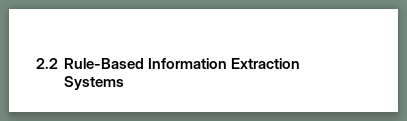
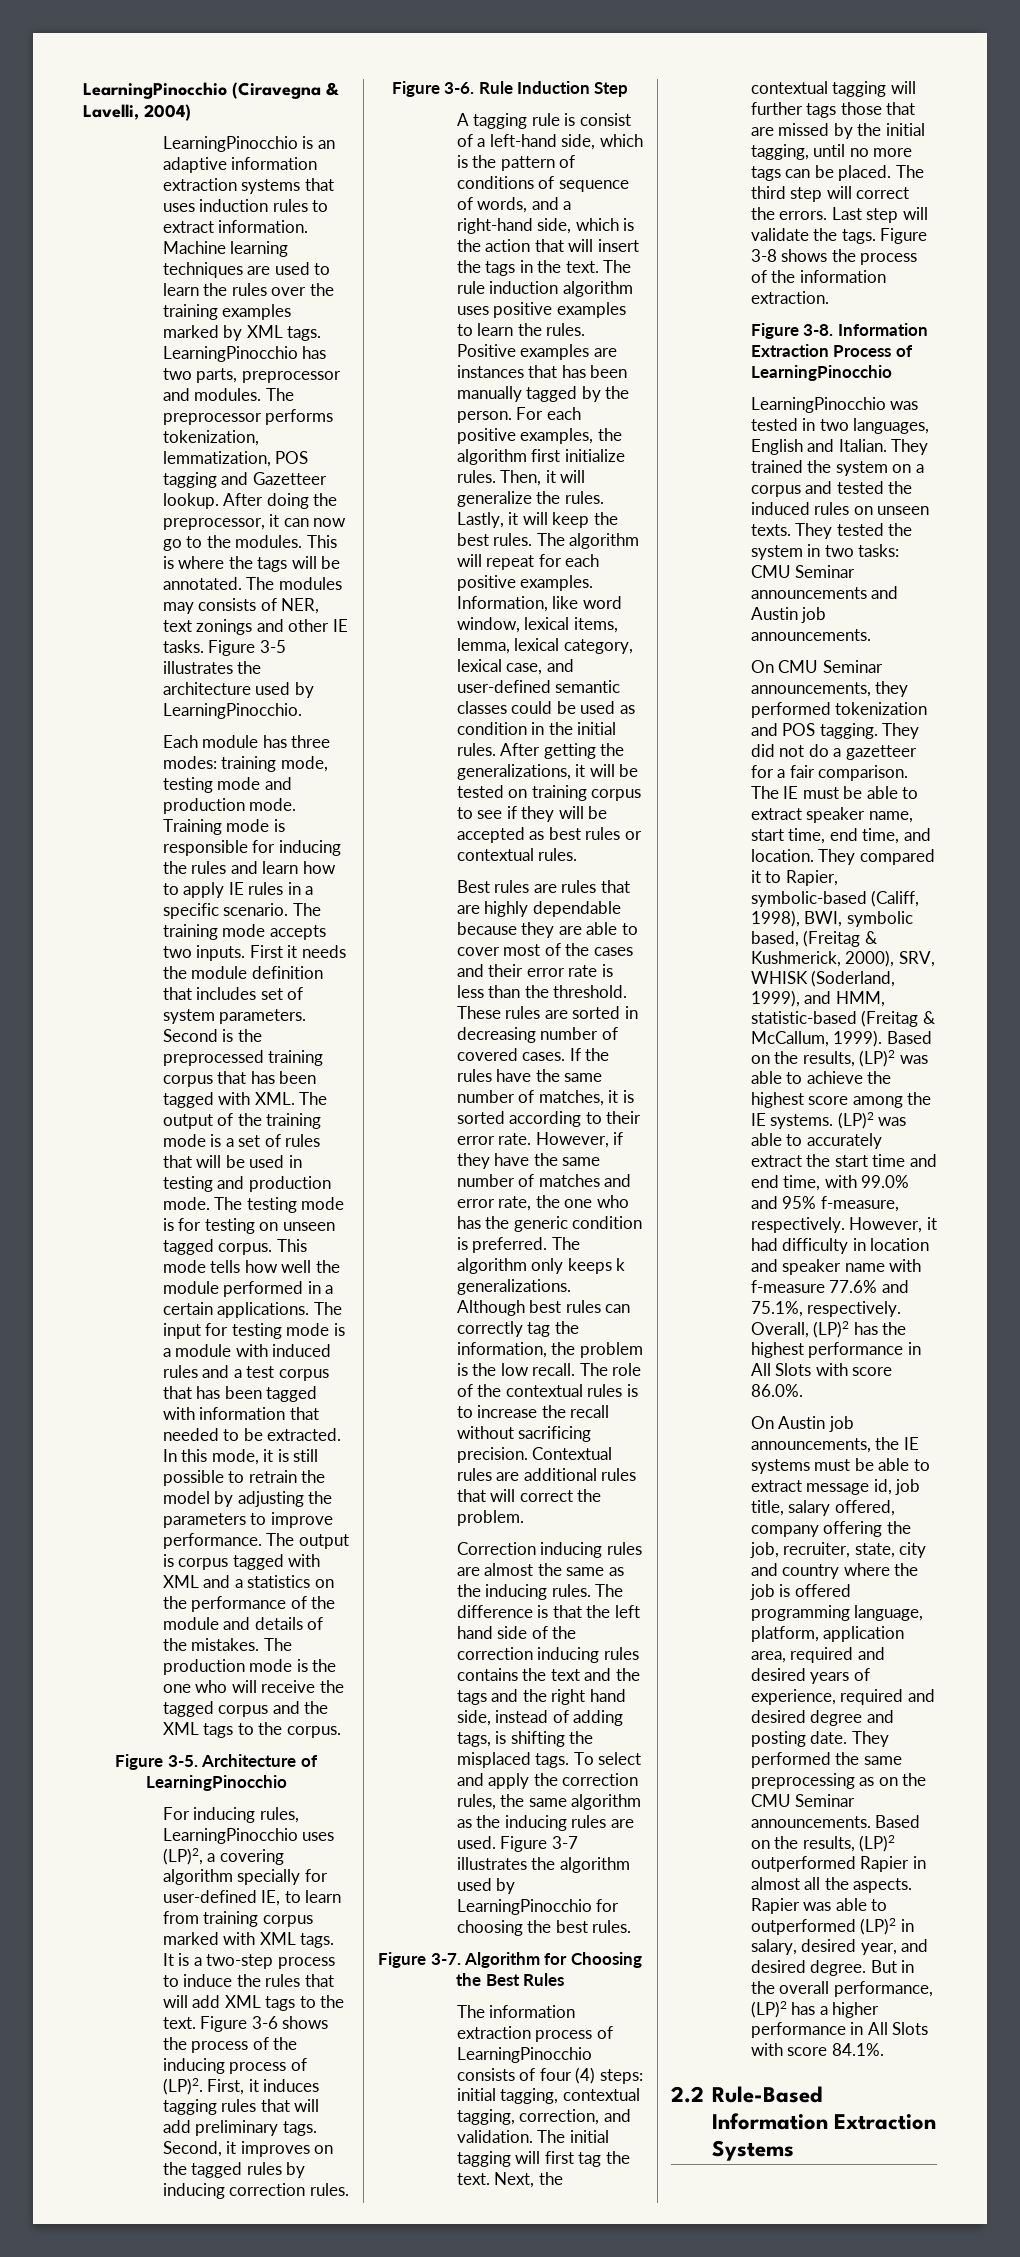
(36, 63) none -> [83,82,339,99] [83,104,191,121] [162,136,335,152] [162,157,318,173] [162,178,334,194] [162,199,329,212] [162,220,309,233] [162,241,289,257] [162,262,331,278] [162,283,334,296] [162,304,292,320] [162,325,322,341] [162,346,327,362] [162,368,341,383] [162,388,294,401] [162,409,334,425] [162,430,259,446] [162,451,309,467] [162,472,327,488] [162,493,338,509] [162,514,347,530] [162,535,337,551] [162,556,341,572] [162,577,342,590] [162,598,320,614] [162,619,348,635] [162,640,286,656] [162,661,262,674] [162,682,314,698] [162,703,302,719] [162,735,331,748] [162,756,328,772] [162,777,292,793] [162,798,297,814] [162,819,285,835] [162,840,341,856] [162,861,336,874] [162,882,314,898] [162,903,321,919] [162,924,326,940] [162,945,346,961] [162,966,323,979] [162,987,304,1000] [162,1009,307,1024] [162,1029,262,1042] [162,1050,324,1066] [162,1071,317,1087] [162,1092,328,1108] [162,1113,322,1129] [162,1134,321,1147] [162,1155,302,1168] [162,1176,331,1192] [162,1197,345,1213] [162,1218,335,1234] [162,1239,307,1255] [162,1260,340,1273] [162,1281,334,1297] [162,1302,342,1318] [162,1323,345,1339] [162,1344,332,1357] [162,1365,329,1381] [162,1386,318,1402] [162,1407,319,1420] [162,1428,342,1441] [162,1449,319,1465] [162,1470,326,1486] [162,1491,333,1507] [162,1512,333,1528] [162,1533,349,1549] [162,1554,321,1570] [162,1575,334,1588] [162,1596,336,1612] [162,1617,324,1630] [162,1638,292,1651] [162,1659,337,1675] [162,1680,344,1693] [162,1701,329,1717] [162,1722,341,1738] [115,1754,318,1770] [145,1775,287,1791] [162,1807,299,1823] [162,1828,335,1844] [162,1848,284,1865] [162,1869,328,1885] [162,1890,342,1906] [162,1911,313,1927] [162,1932,335,1948] [162,1953,335,1969] [162,1974,334,1987] [162,1995,345,2011] [162,2016,329,2032] [162,2037,298,2053] [162,2058,307,2074] [162,2078,320,2095] [162,2099,320,2115] [162,2120,317,2136] [162,2141,334,2157] [162,2162,306,2178] [162,2183,349,2199] [391,81,629,97] [456,113,631,129] [456,134,643,150] [456,155,576,171] [456,176,629,192] [456,197,572,213] [456,218,635,234] [456,239,639,252] [456,260,632,276] [456,281,633,297] [456,302,626,318] [456,323,586,336] [456,344,617,360] [456,365,628,378] [456,386,630,402] [456,407,581,423] [456,428,622,444] [456,449,625,465] [456,470,586,486] [456,491,604,507] [456,512,618,528] [456,533,640,549] [456,554,600,570] [456,575,594,591] [456,596,622,612] [456,617,618,633] [456,638,633,654] [456,659,574,675] [456,680,621,693] [456,701,635,714] [456,722,617,735] [456,743,625,759] [456,764,639,780] [456,785,642,801] [456,806,608,822] [456,827,642,843] [456,848,578,861] [456,880,630,893] [456,901,621,917] [456,922,638,938] [456,943,633,956] [456,964,613,977] [456,985,628,998] [456,1006,638,1019] [456,1027,618,1043] [456,1048,610,1061] [456,1069,603,1082] [456,1090,634,1106] [456,1111,642,1127] [456,1132,624,1148] [456,1153,601,1169] [456,1174,632,1187] [456,1195,629,1211] [456,1216,643,1232] [456,1237,580,1253] [456,1258,626,1274] [456,1279,571,1295] [456,1300,631,1316] [456,1321,579,1337] [456,1342,643,1358] [456,1363,642,1376] [456,1384,638,1397] [456,1405,610,1418] [456,1426,592,1442] [456,1447,613,1463] [456,1468,637,1481] [456,1489,602,1502] [456,1510,524,1526] [456,1542,642,1558] [456,1563,624,1576] [456,1584,624,1600] [456,1605,640,1618] [456,1626,577,1639] [456,1647,639,1663] [456,1668,640,1681] [456,1689,626,1705] [456,1710,624,1726] [456,1731,594,1747] [456,1752,642,1768] [456,1773,639,1789] [456,1794,642,1810] [456,1815,634,1831] [456,1836,578,1852] [456,1857,630,1873] [456,1878,516,1894] [456,1899,620,1915] [456,1920,632,1936] [378,1952,642,1968] [456,1973,564,1986] [456,2005,576,2018] [456,2026,613,2042] [456,2047,592,2063] [456,2067,643,2084] [456,2088,640,2104] [456,2109,631,2125] [456,2130,609,2143] [456,2151,630,2167] [456,2172,563,2188] [750,81,916,97] [750,102,916,118] [750,123,925,139] [750,144,913,160] [750,165,924,181] [750,186,910,202] [750,207,928,223] [750,228,928,244] [750,249,918,265] [750,270,886,283] [750,291,829,304] [750,323,928,339] [750,344,913,357] [750,365,892,381] [750,397,919,413] [750,418,930,434] [750,439,929,455] [750,460,924,476] [750,481,913,497] [750,502,930,515] [750,523,913,539] [750,544,900,560] [750,565,856,578] [750,586,899,599] [750,607,827,623] [750,629,871,641] [750,660,883,673] [750,681,909,697] [750,702,928,718] [750,723,920,739] [750,744,917,760] [750,765,909,781] [750,786,919,799] [750,807,913,823] [750,828,931,844] [750,849,935,865] [750,870,838,886] [750,890,920,907] [750,910,913,927] [750,930,877,947] [750,950,935,967] [750,970,896,987] [750,990,885,1007] [750,1010,935,1027] [750,1030,932,1047] [750,1050,928,1067] [750,1071,892,1084] [750,1092,932,1108] [750,1112,907,1129] [750,1133,882,1149] [750,1154,937,1167] [750,1175,910,1191] [750,1196,899,1212] [750,1217,937,1233] [750,1238,930,1254] [750,1259,922,1275] [750,1280,909,1293] [750,1301,902,1317] [750,1321,907,1338] [750,1342,921,1358] [750,1363,893,1376] [750,1384,803,1397] [750,1416,854,1432] [750,1437,919,1453] [750,1458,930,1474] [750,1479,921,1495] [750,1500,895,1516] [750,1521,911,1537] [749,1542,927,1558] [750,1563,919,1579] [749,1584,851,1600] [750,1605,924,1621] [750,1626,905,1642] [750,1647,885,1663] [750,1668,870,1684] [750,1689,935,1705] [750,1710,894,1726] [750,1731,889,1747] [750,1752,902,1768] [750,1773,927,1789] [750,1794,856,1807] [750,1815,921,1828] [750,1835,896,1852] [750,1856,926,1872] [750,1877,913,1893] [750,1898,888,1914] [750,1918,914,1935] [750,1939,929,1955] [750,1960,915,1976] [750,1981,933,1997] [750,2001,880,2018] [750,2022,929,2038] [750,2043,884,2056] LearningPinocchio (Ciravegna & Lavelli, 2004) // LearningPinocchio is an adaptive information extraction systems that uses induction rules to extract information. Machine learning techniques are used to learn the rules over the training examples marked by XML tags. LearningPinocchio has two parts, preprocessor and modules. The preprocessor performs tokenization, lemmatization, POS tagging and Gazetteer lookup. After doing the preprocessor, it can now go to the modules. This is where the tags will be annotated. The modules may consists of NER, text zonings and other IE tasks. Figure 3-5 illustrates the architecture used by LearningPinocchio. // Each module has three modes: training mode, testing mode and production mode. Training mode is responsible for inducing the rules and learn how to apply IE rules in a specific scenario. The training mode accepts two inputs. First it needs the module definition that includes set of system parameters. Second is the preprocessed training corpus that has been tagged with XML. The output of the training mode is a set of rules that will be used in testing and production mode. The testing mode is for testing on unseen tagged corpus. This mode tells how well the module performed in a certain applications. The input for testing mode is a module with induced rules and a test corpus that has been tagged with information that needed to be extracted. In this mode, it is still possible to retrain the model by adjusting the parameters to improve performance. The output is corpus tagged with XML and a statistics on the performance of the module and details of the mistakes. The production mode is the one who will receive the tagged corpus and the XML tags to the corpus. // Figure 3-5. Architecture of LearningPinocchio // For inducing rules, LearningPinocchio uses (LP)2, a covering algorithm specially for user-defined IE, to learn from training corpus marked with XML tags. It is a two-step process to induce the rules that will add XML tags to the text. Figure 3-6 shows the process of the inducing process of (LP)2. First, it induces tagging rules that will add preliminary tags. Second, it improves on the tagged rules by inducing correction rules. // Figure 3-6. Rule Induction Step // A tagging rule is consist of a left-hand side, which is the pattern of conditions of sequence of words, and a right-hand side, which is the action that will insert the tags in the text. The rule induction algorithm uses positive examples to learn the rules. Positive examples are instances that has been manually tagged by the person. For each positive examples, the algorithm first initialize rules. Then, it will generalize the rules. Lastly, it will keep the best rules. The algorithm will repeat for each positive examples. Information, like word window, lexical items, lemma, lexical category, lexical case, and user-defined semantic classes could be used as condition in the initial rules. After getting the generalizations, it will be tested on training corpus to see if they will be accepted as best rules or contextual rules. // Best rules are rules that are highly dependable because they are able to cover most of the cases and their error rate is less than the threshold. These rules are sorted in decreasing number of covered cases. If the rules have the same number of matches, it is sorted according to their error rate. However, if they have the same number of matches and error rate, the one who has the generic condition is preferred. The algorithm only keeps k generalizations. Although best rules can correctly tag the information, the problem is the low recall. The role of the contextual rules is to increase the recall without sacrificing precision. Contextual rules are additional rules that will correct the problem. // Correction inducing rules are almost the same as the inducing rules. The difference is that the left hand side of the correction inducing rules contains the text and the tags and the right hand side, instead of adding tags, is shifting the misplaced tags. To select and apply the correction rules, the same algorithm as the inducing rules are used. Figure 3-7 illustrates the algorithm used by LearningPinocchio for choosing the best rules. // Figure 3-7. Algorithm for Choosing the Best Rules // The information extraction process of LearningPinocchio consists of four (4) steps: initial tagging, contextual tagging, correction, and validation. The initial tagging will first tag the text. Next, the contextual tagging will further tags those that are missed by the initial tagging, until no more tags can be placed. The third step will correct the errors. Last step will validate the tags. Figure 3-8 shows the process of the information extraction. // Figure 3-8. Information Extraction Process of LearningPinocchio // LearningPinocchio was tested in two languages, English and Italian. They trained the system on a corpus and tested the induced rules on unseen texts. They tested the system in two tasks: CMU Seminar announcements and Austin job announcements. // On CMU Seminar announcements, they performed tokenization and POS tagging. They did not do a gazetteer for a fair comparison. The IE must be able to extract speaker name, start time, end time, and location. They compared it to Rapier, symbolic-based (Califf, 1998), BWI, symbolic based, (Freitag & Kushmerick, 2000), SRV, WHISK (Soderland, 1999), and HMM, statistic-based (Freitag & McCallum, 1999). Based on the results, (LP)2 was able to achieve the highest score among the IE systems. (LP)2 was able to accurately extract the start time and end time, with 99.0% and 95% f-measure, respectively. However, it had difficulty in location and speaker name with f-measure 77.6% and 75.1%, respectively. Overall, (LP)2 has the highest performance in All Slots with score 86.0%. // On Austin job announcements, the IE systems must be able to extract message id, job title, salary offered, company offering the job, recruiter, state, city and country where the job is offered programming language, platform, application area, required and desired years of experience, required and desired degree and posting date. They performed the same preprocessing as on the CMU Seminar announcements. Based on the results, (LP)2 outperformed Rapier in almost all the aspects. Rapier was able to outperformed (LP)2 in salary, desired year, and desired degree. But in the overall performance, (LP)2 has a higher performance in All Slots with score 84.1%. //

